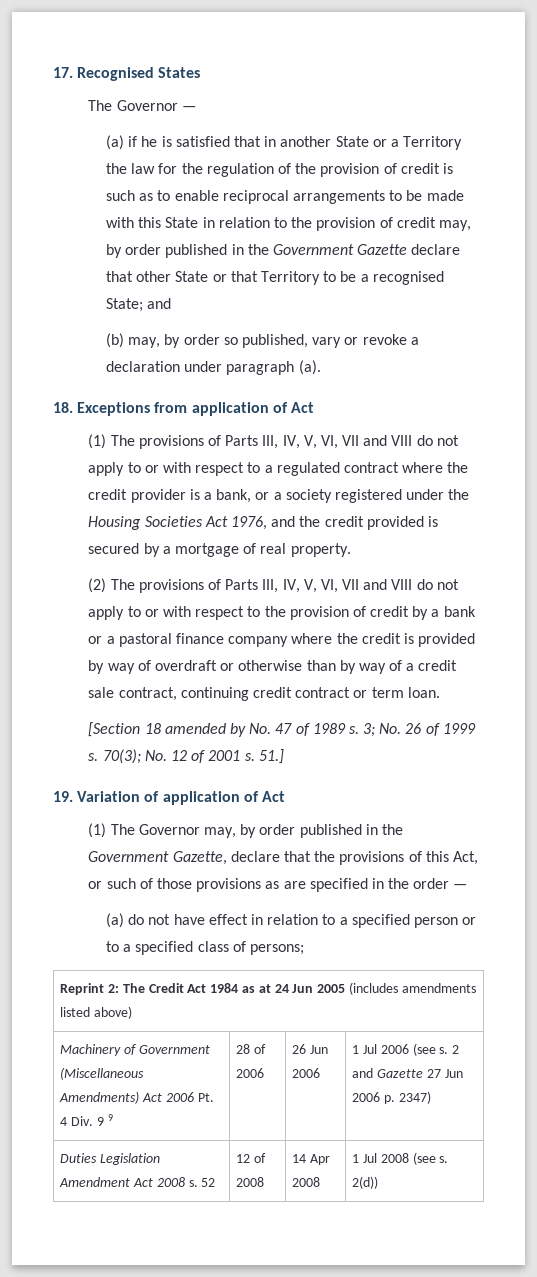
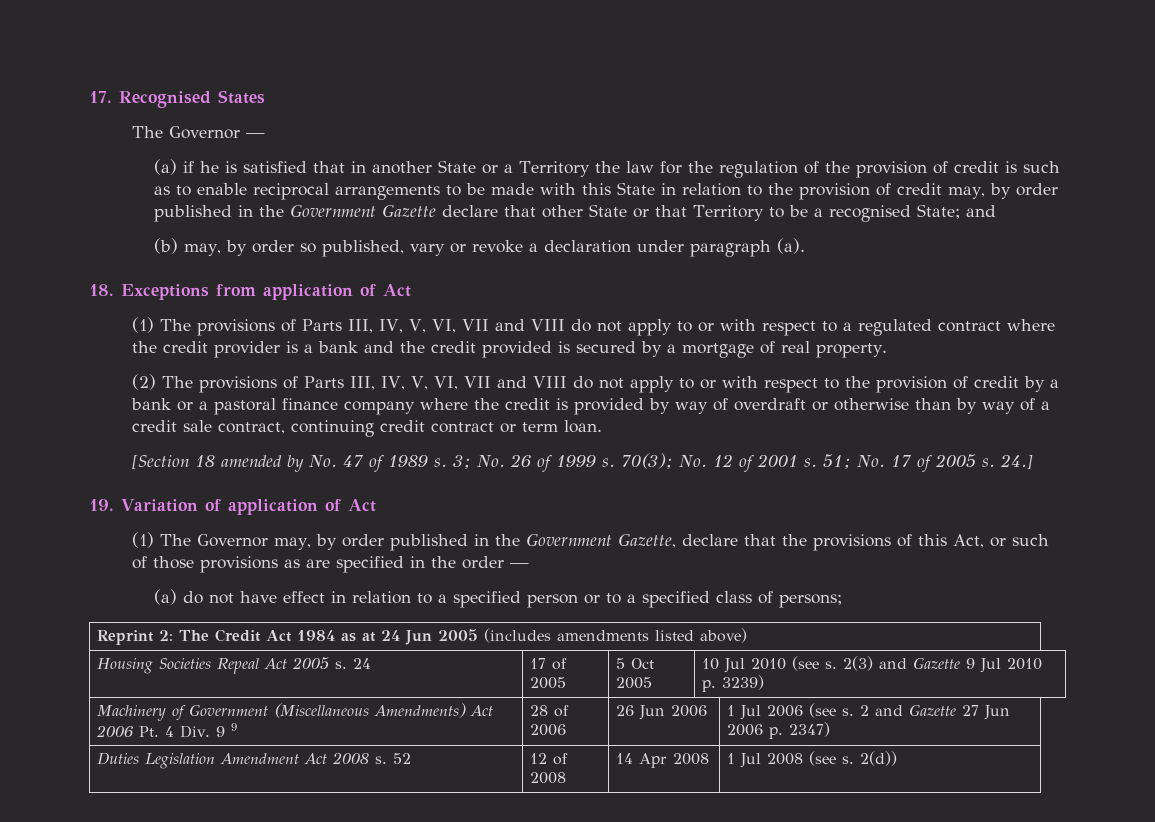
[216,489,470,503] [88,516,267,530] bank, or a society registered under the Housing Societies Act 1976, -> [318,341,359,353] bank
[258,749,284,764] 51.] -> [823,454,1034,472] 51; No. 17 of 2005 s. 24.]
(133, 1012) none -> [97,657,372,674] [530,658,568,670] [530,677,567,689] [616,658,655,669] [616,677,653,689] [702,656,1043,673] [702,675,765,692] // Housing Societies Repeal Act 2005 s. 24 | 17 of 2005 | 5 Oct 2005 | 10 Jul 2010 (see s. 2(3) and Gazette 9 Jul 2010 p. 3239)

